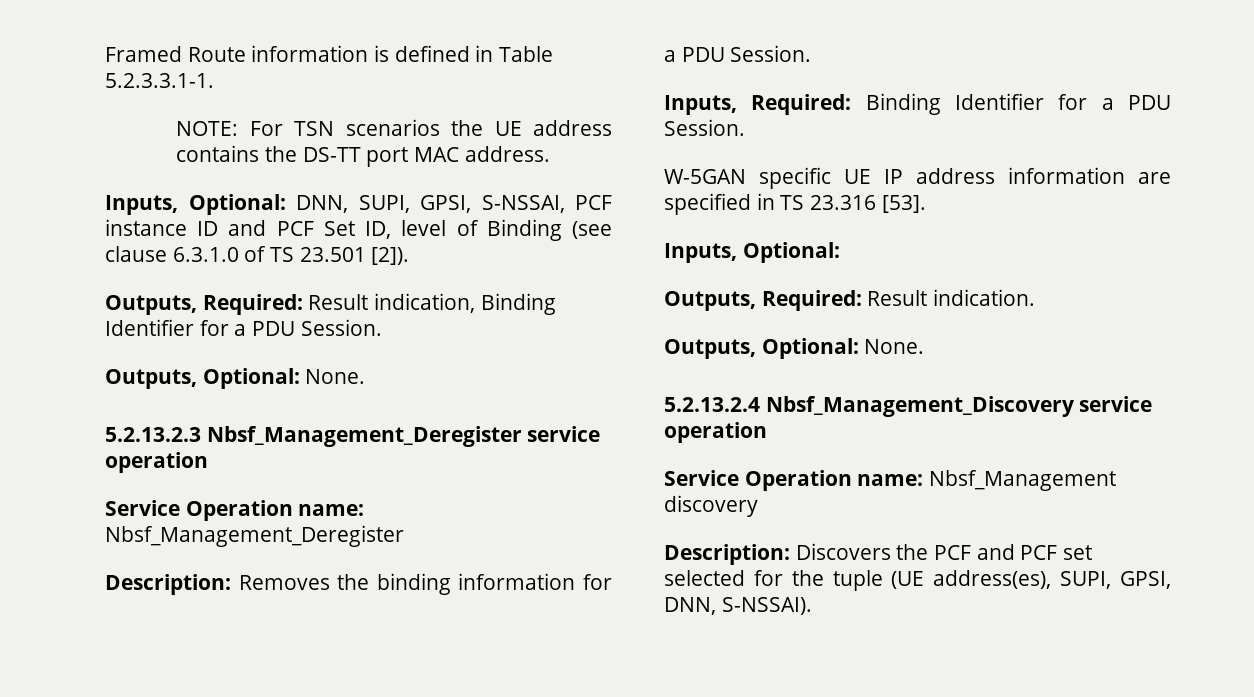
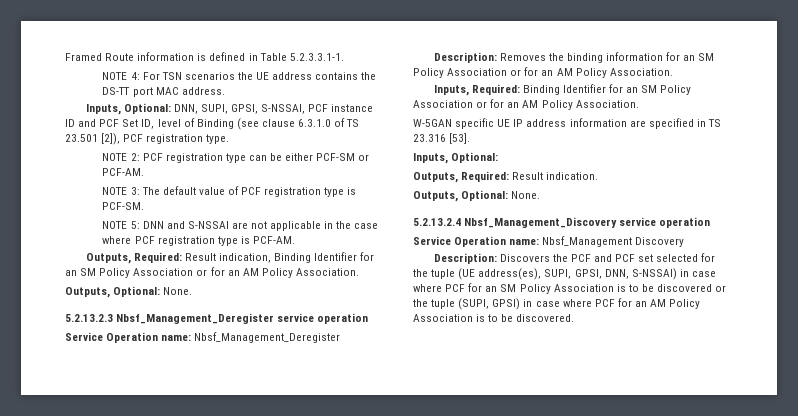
[176,121,239,136] NOTE: -> [102,72,140,80] NOTE 4:
[371,247,410,265] [2]). -> [101,133,230,145] [102,153,370,163] [102,168,145,176] [102,186,357,197] [102,202,145,210] [102,221,379,231] [102,236,295,246] [2]), PCF registration type. // NOTE 2: PCF registration type can be either PCF-SM or PCF-AM. // NOTE 3: The default value of PCF registration type is PCF-SM. // NOTE 5: DNN and S-NSSAI are not applicable in the case where PCF registration type is PCF-AM.
[234,319,382,336] a PDU Session. -> [65,267,359,278] an SM Policy Association or for an AM Policy Association.
[664,45,812,62] a PDU Session. -> [683,53,715,61] [413,67,673,78] an SM Policy Association or for an AM Policy Association.
[1101,95,1171,110] [664,119,745,136] a PDU Session. -> [626,85,692,95] [413,99,639,110] an SM Policy Association or for an AM Policy Association.
[664,495,758,517] discovery -> [635,237,685,247] Discovery
[721,597,812,615] S-NSSAI). -> [631,268,716,280] [413,283,727,294] [413,298,701,310] [413,314,575,322] S-NSSAI) in case where PCF for an SM Policy Association is to be discovered or the tuple (SUPI, GPSI) in case where PCF for an AM Policy Association is to be discovered.

